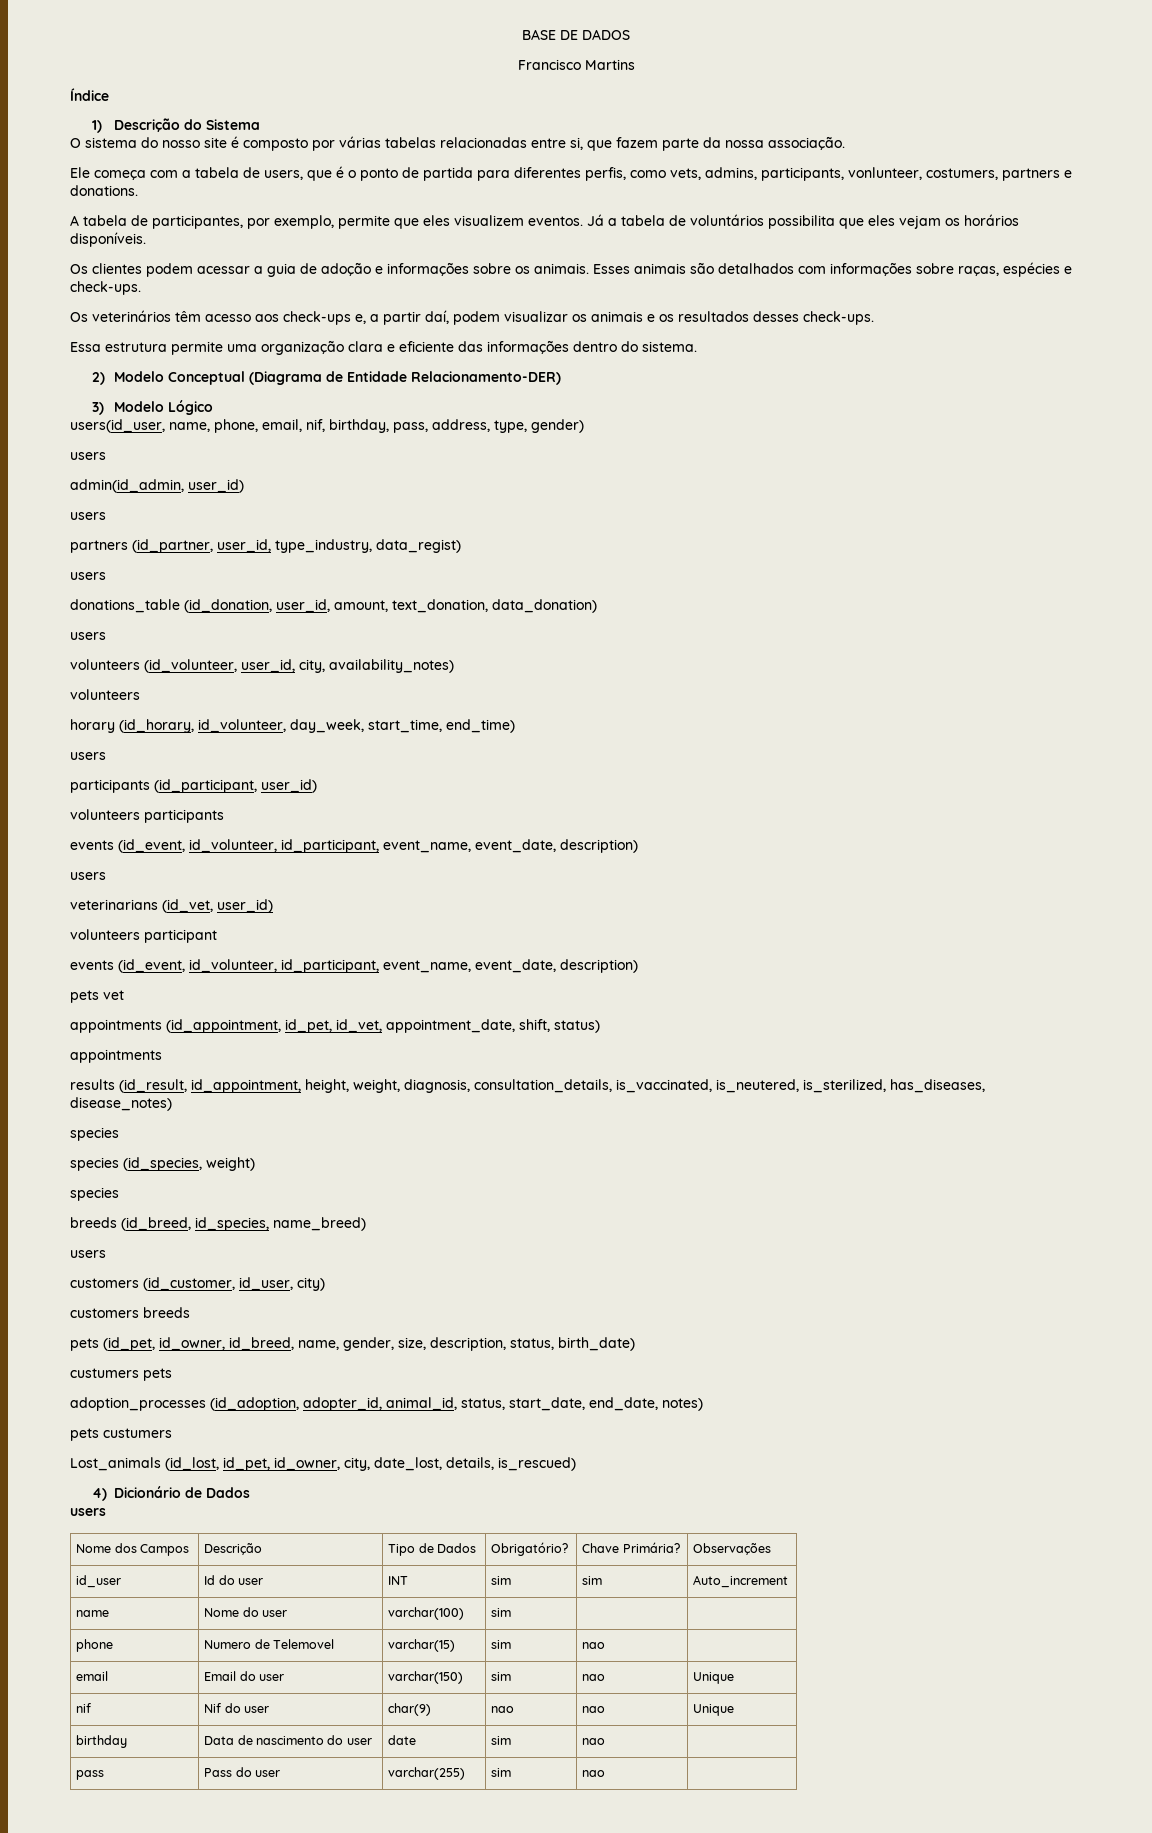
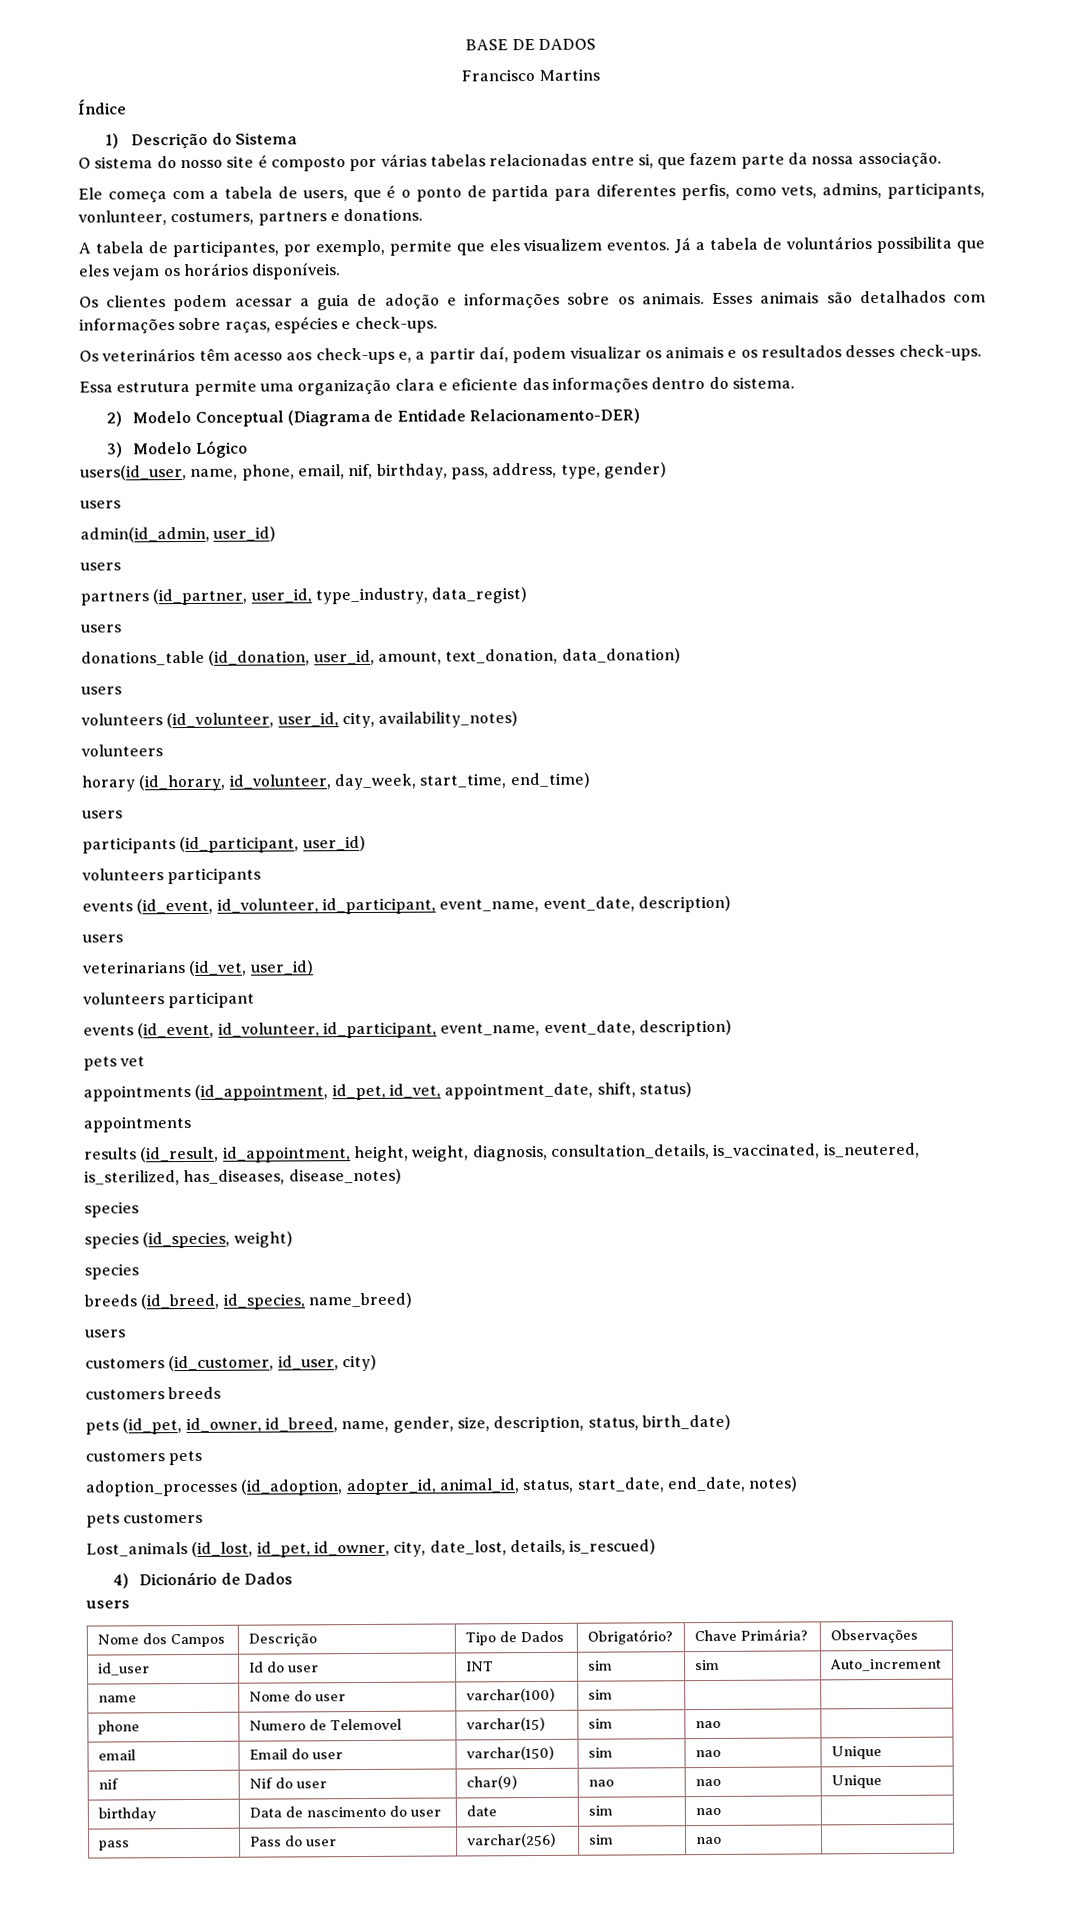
[70,1368,139,1378] custumers -> [85,1451,165,1462] customers
[103,1428,172,1438] custumers -> [123,1512,204,1524] customers
[388,1767,466,1780] varchar(255) -> [465,1832,556,1848] varchar(256)

